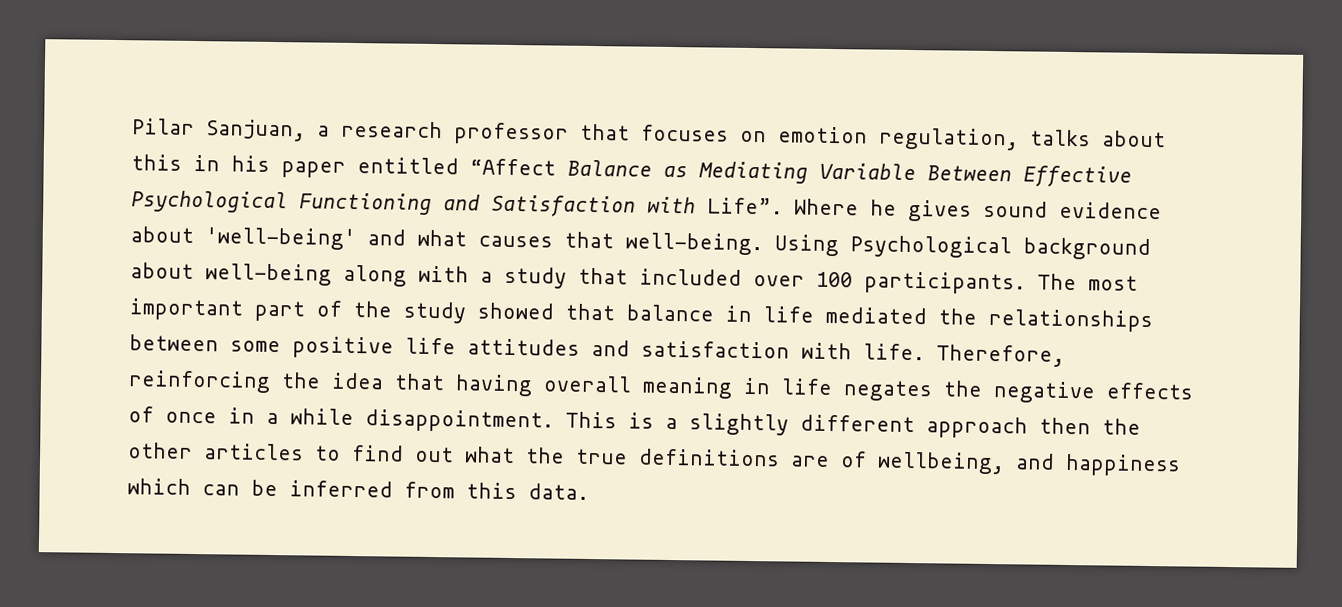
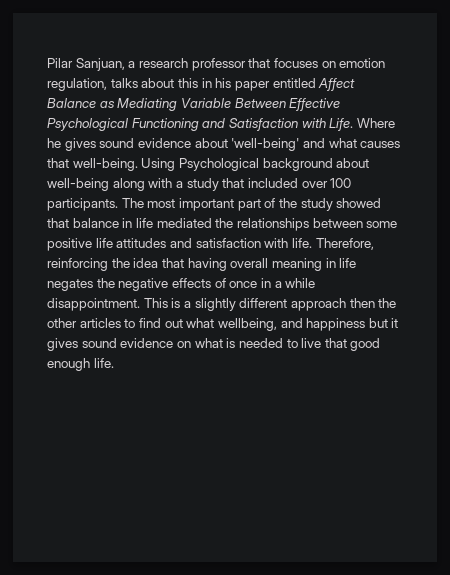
[470,158,556,176] “Affect -> [318,78,356,91] Affect
[707,197,783,215] Life”. -> [329,118,354,131] Life.
[525,447,1181,477] [127,478,589,500] the true definitions are of wellbeing, and happiness which can be inferred from this data. -> [217,318,399,331] [47,338,381,351] [47,358,114,371] wellbeing, and happiness but it gives sound evidence on what is needed to live that good enough life.

